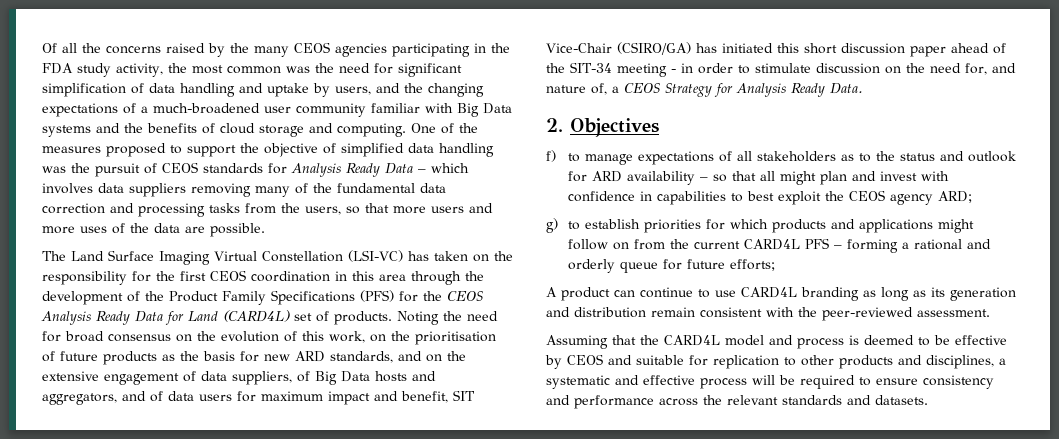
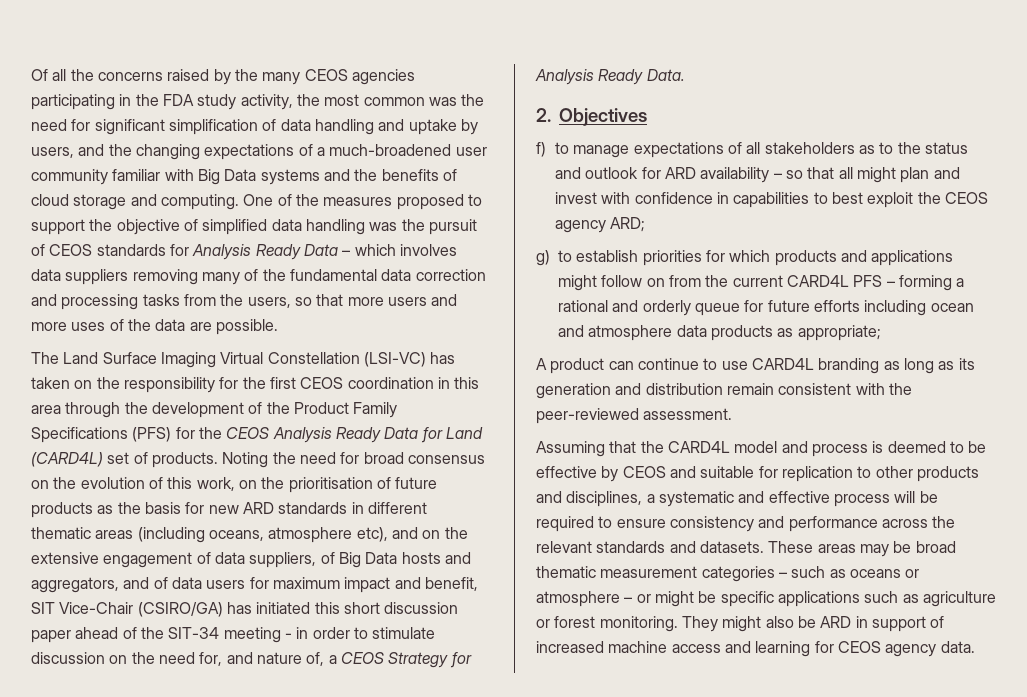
[330,351,393,363] standards, -> [278,502,427,514] [31,527,388,543] standards in different thematic areas (including oceans, atmosphere etc),
[730,259,776,271] efforts; -> [813,300,974,316] [558,325,881,341] efforts including ocean and atmosphere data products as appropriate;
(928, 400) none -> [768,541,956,557] [536,566,920,582] [536,591,996,607] [536,616,945,632] [536,641,975,657] These areas may be broad thematic measurement categories – such as oceans or atmosphere – or might be specific applications such as agriculture or forest monitoring. They might also be ARD in support of increased machine access and learning for CEOS agency data.

